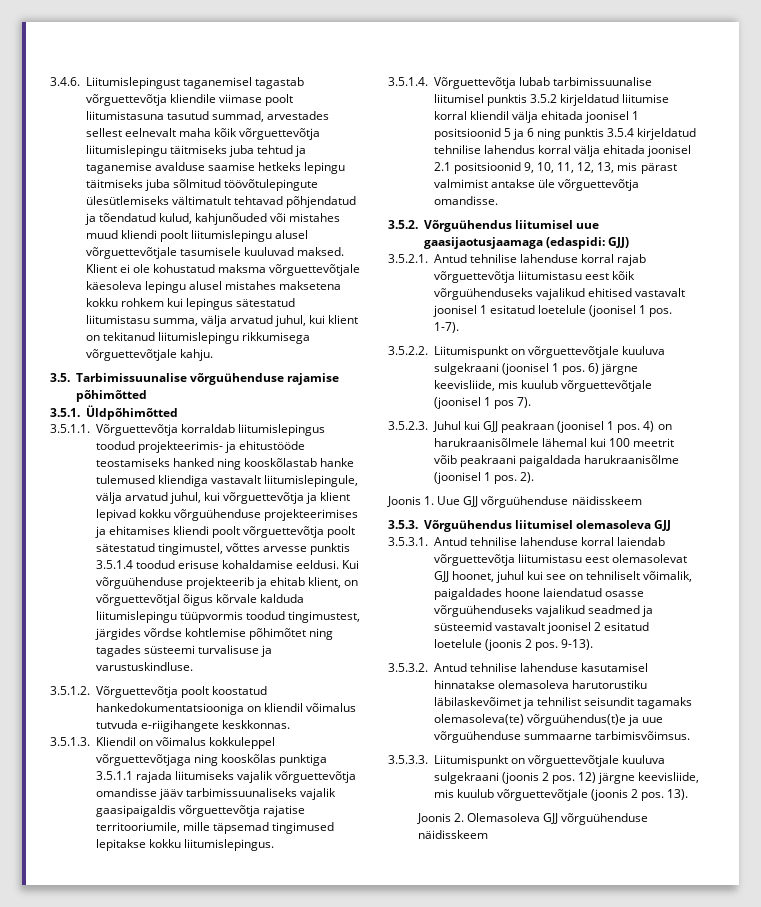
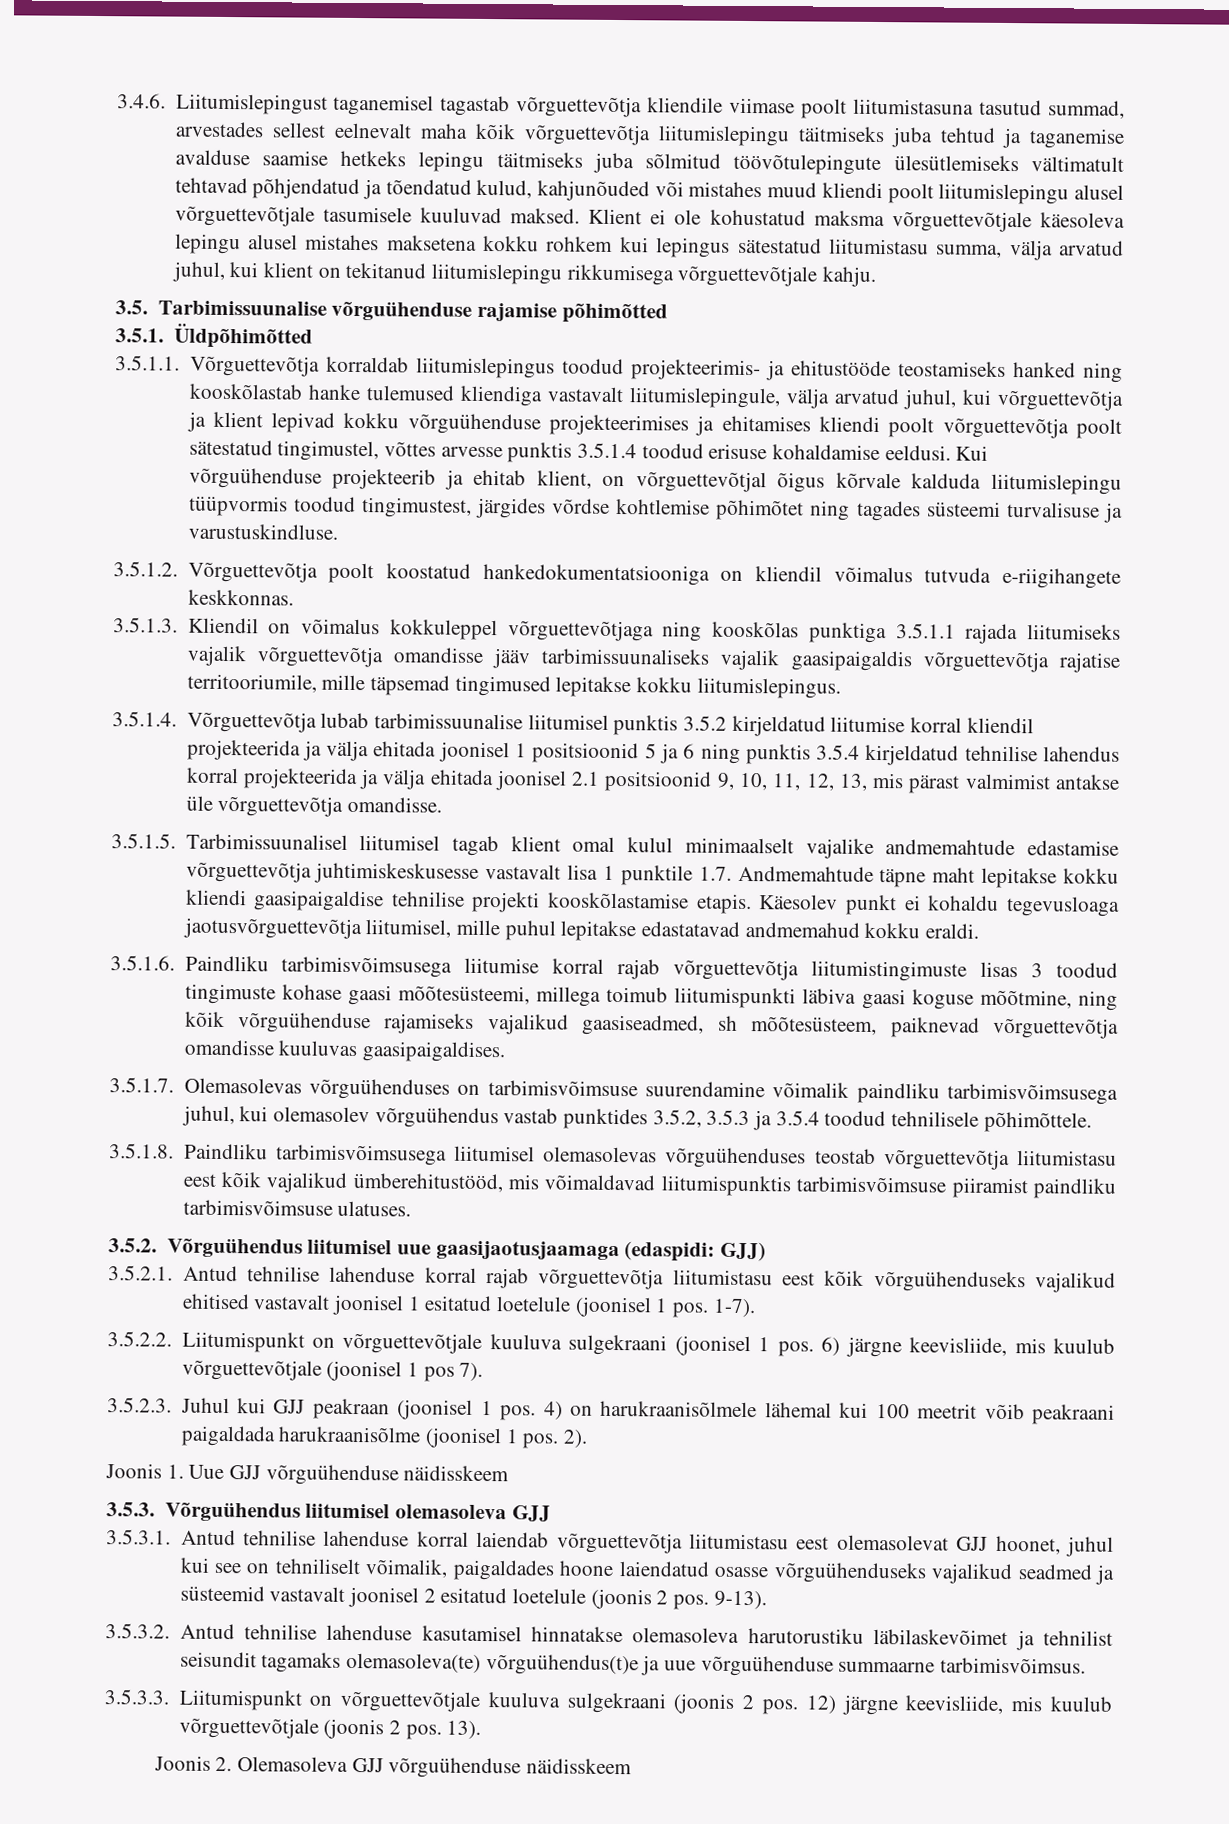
(509, 115) none -> [186,739,322,761] projekteerida ja
(571, 149) none -> [242,768,380,790] projekteerida ja
(498, 200) none -> [111,833,1119,859] [185,861,1119,889] [185,889,1120,917] [182,917,979,942] [110,955,1118,982] [184,983,1118,1011] [184,1011,1119,1039] [183,1039,505,1063] [109,1077,1119,1105] [181,1105,1092,1133] [109,1143,1118,1171] [182,1171,1116,1199] [182,1199,412,1217] // 3.5.1.5. Tarbimissuunalisel liitumisel tagab klient omal kulul minimaalselt vajalike andmemahtude edastamise võrguettevõtja juhtimiskeskusesse vastavalt lisa 1 punktile 1.7. Andmemahtude täpne maht lepitakse kokku kliendi gaasipaigaldise tehnilise projekti kooskõlastamise etapis. Käesolev punkt ei kohaldu tegevusloaga jaotusvõrguettevõtja liitumisel, mille puhul lepitakse edastatavad andmemahud kokku eraldi. // 3.5.1.6. Paindliku tarbimisvõimsusega liitumise korral rajab võrguettevõtja liitumistingimuste lisas 3 toodud tingimuste kohase gaasi mõõtesüsteemi, millega toimub liitumispunkti läbiva gaasi koguse mõõtmine, ning kõik võrguühenduse rajamiseks vajalikud gaasiseadmed, sh mõõtesüsteem, paiknevad võrguettevõtja omandisse kuuluvas gaasipaigaldises. // 3.5.1.7. Olemasolevas võrguühenduses on tarbimisvõimsuse suurendamine võimalik paindliku tarbimisvõimsusega juhul, kui olemasolev võrguühendus vastab punktides 3.5.2, 3.5.3 ja 3.5.4 toodud tehnilisele põhimõttele. // 3.5.1.8. Paindliku tarbimisvõimsusega liitumisel olemasolevas võrguühenduses teostab võrguettevõtja liitumistasu eest kõik vajalikud ümberehitustööd, mis võimaldavad liitumispunktis tarbimisvõimsuse piiramist paindliku tarbimisvõimsuse ulatuses.

